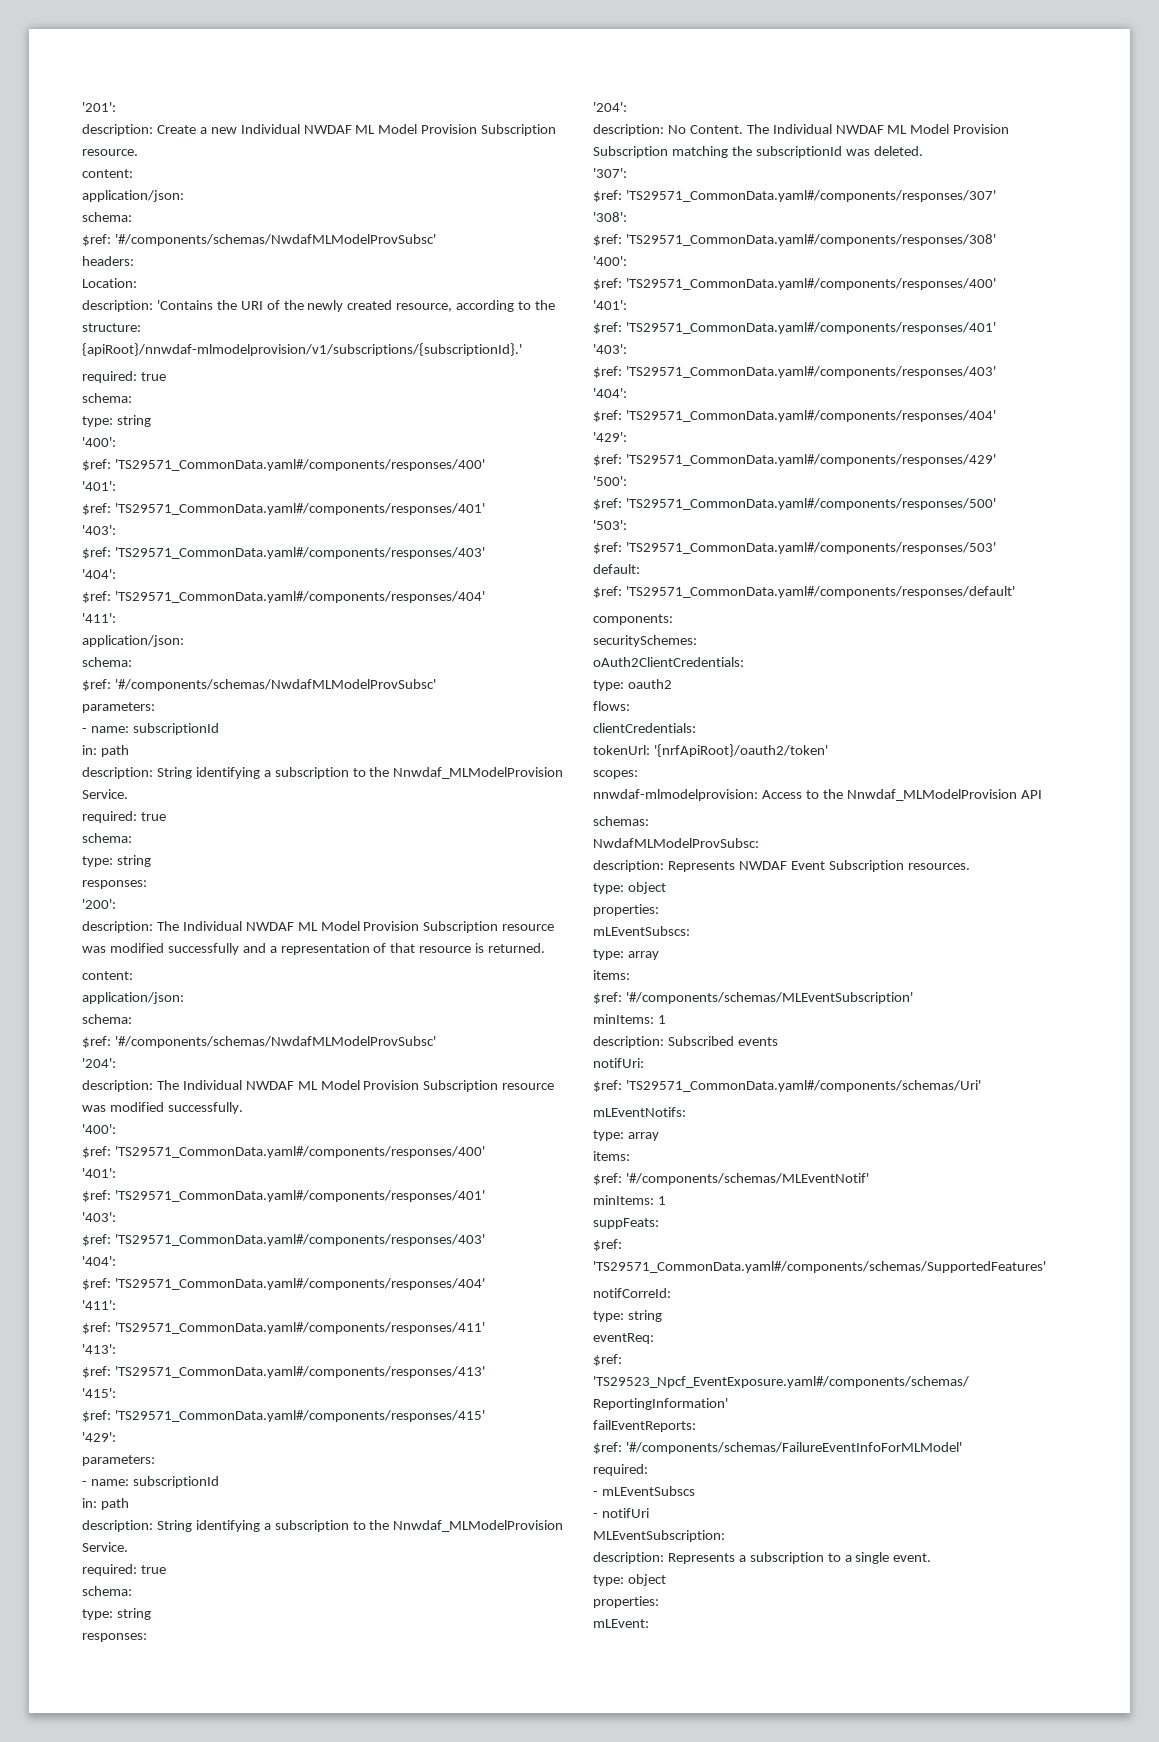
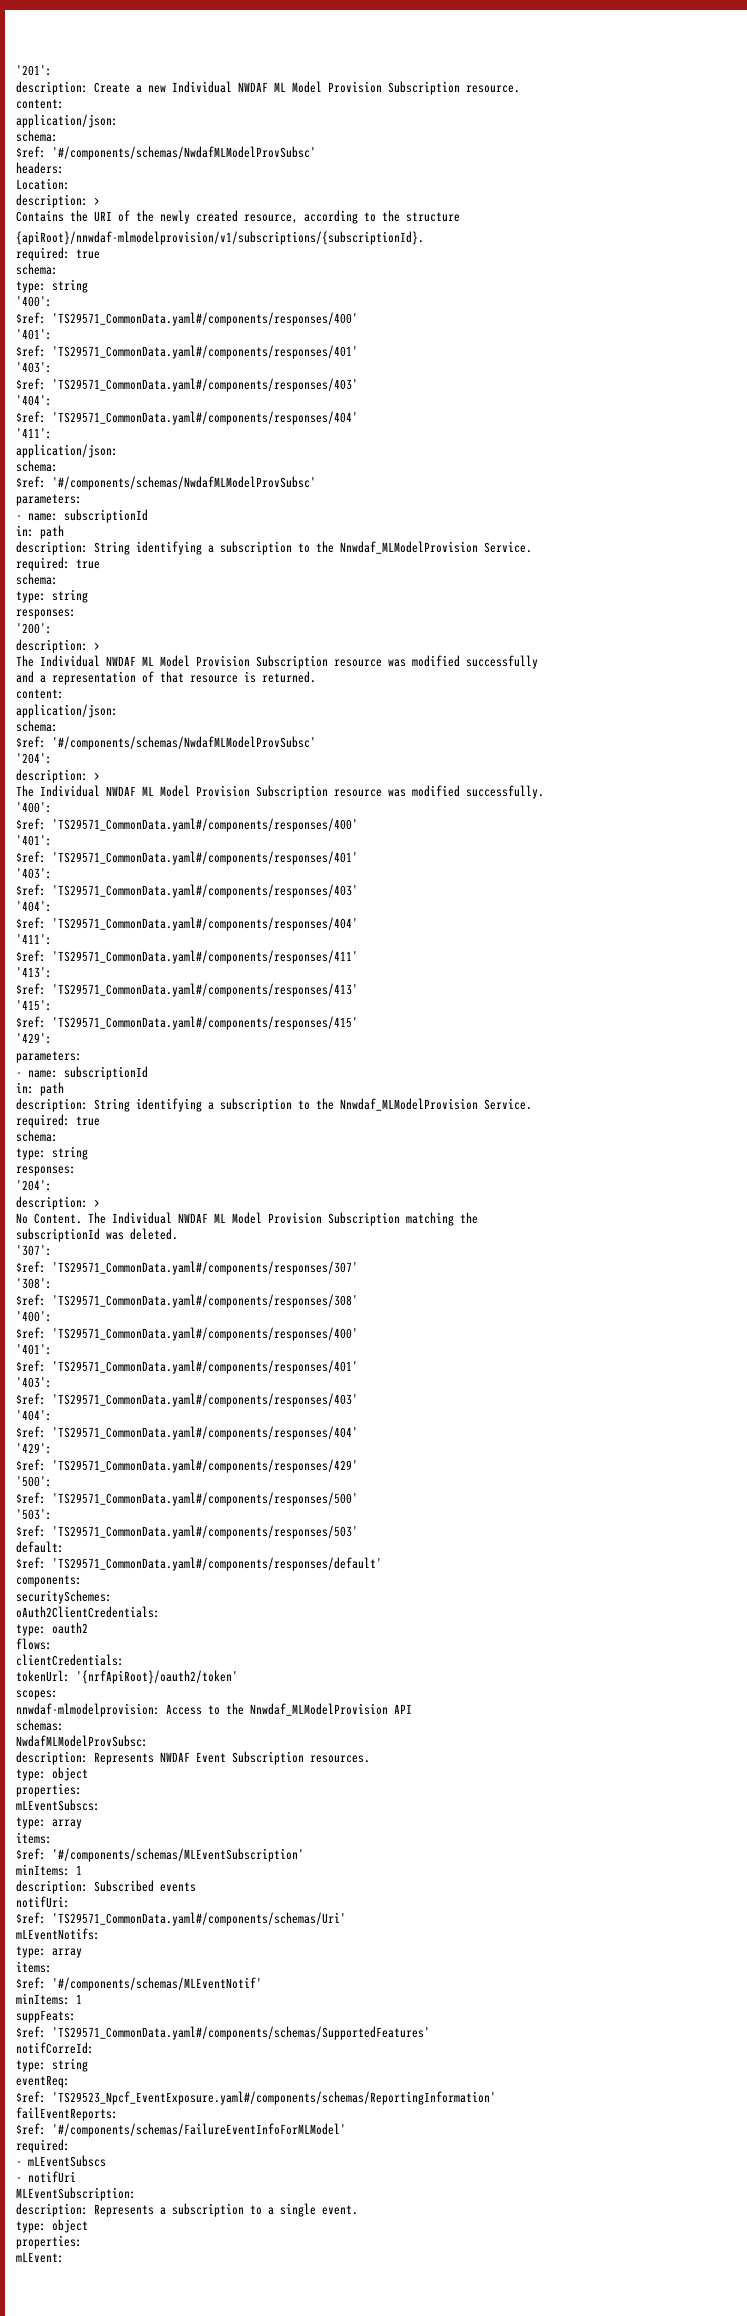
[156,300,213,310] 'Contains -> [94,197,100,205] [16,210,64,222] > // Contains
[82,323,141,332] [82,343,522,356] structure: {apiRoot}/nnwdaf-mlmodelprovision/v1/subscriptions/{subscriptionId}.' -> [406,212,460,222] [16,231,424,245] structure // {apiRoot}/nnwdaf-mlmodelprovision/v1/subscriptions/{subscriptionId}.
(153, 927) none -> [94,642,100,650] > //
(239, 949) none -> (538, 662) //
(153, 1086) none -> [94,772,100,780] > //
(664, 130) none -> [94,1199,100,1207] > //
(752, 151) none -> (478, 1218) //

